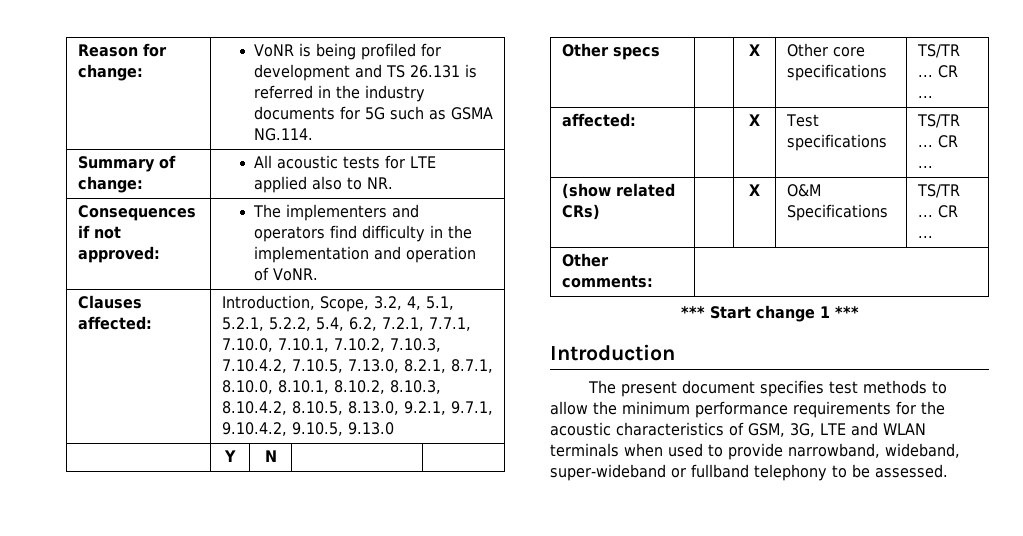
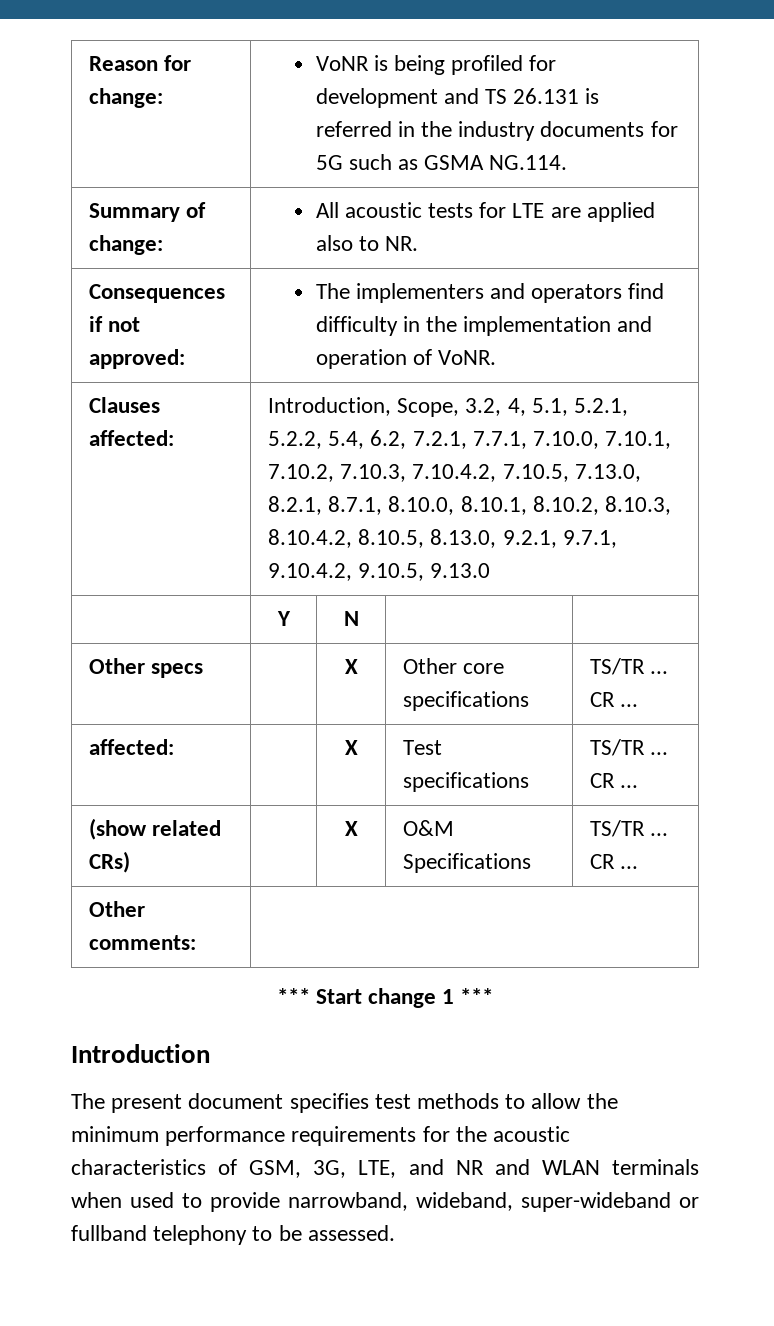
(437, 162) none -> [550,207,581,218] are
[820,423,846,435] LTE -> [358,1159,484,1178] LTE, and NR

